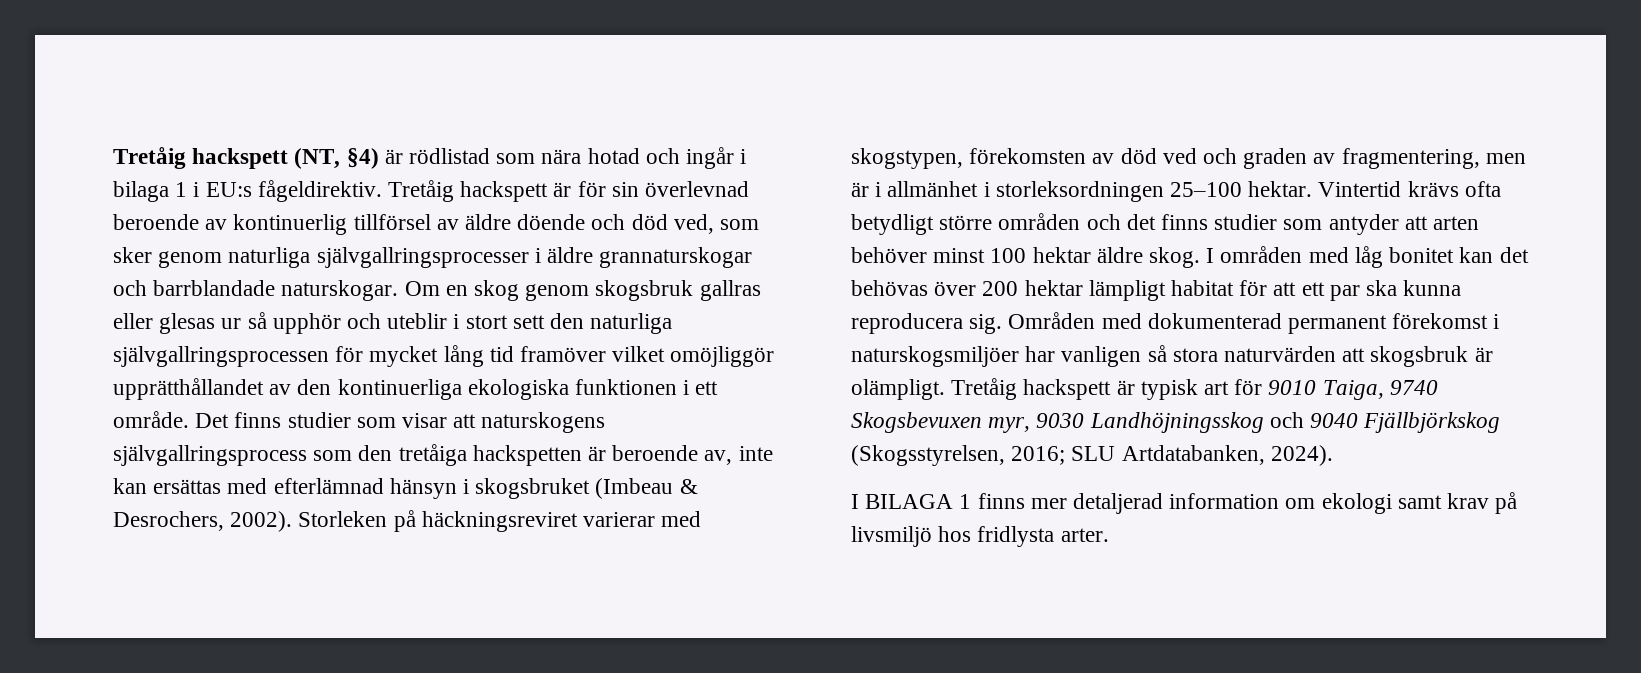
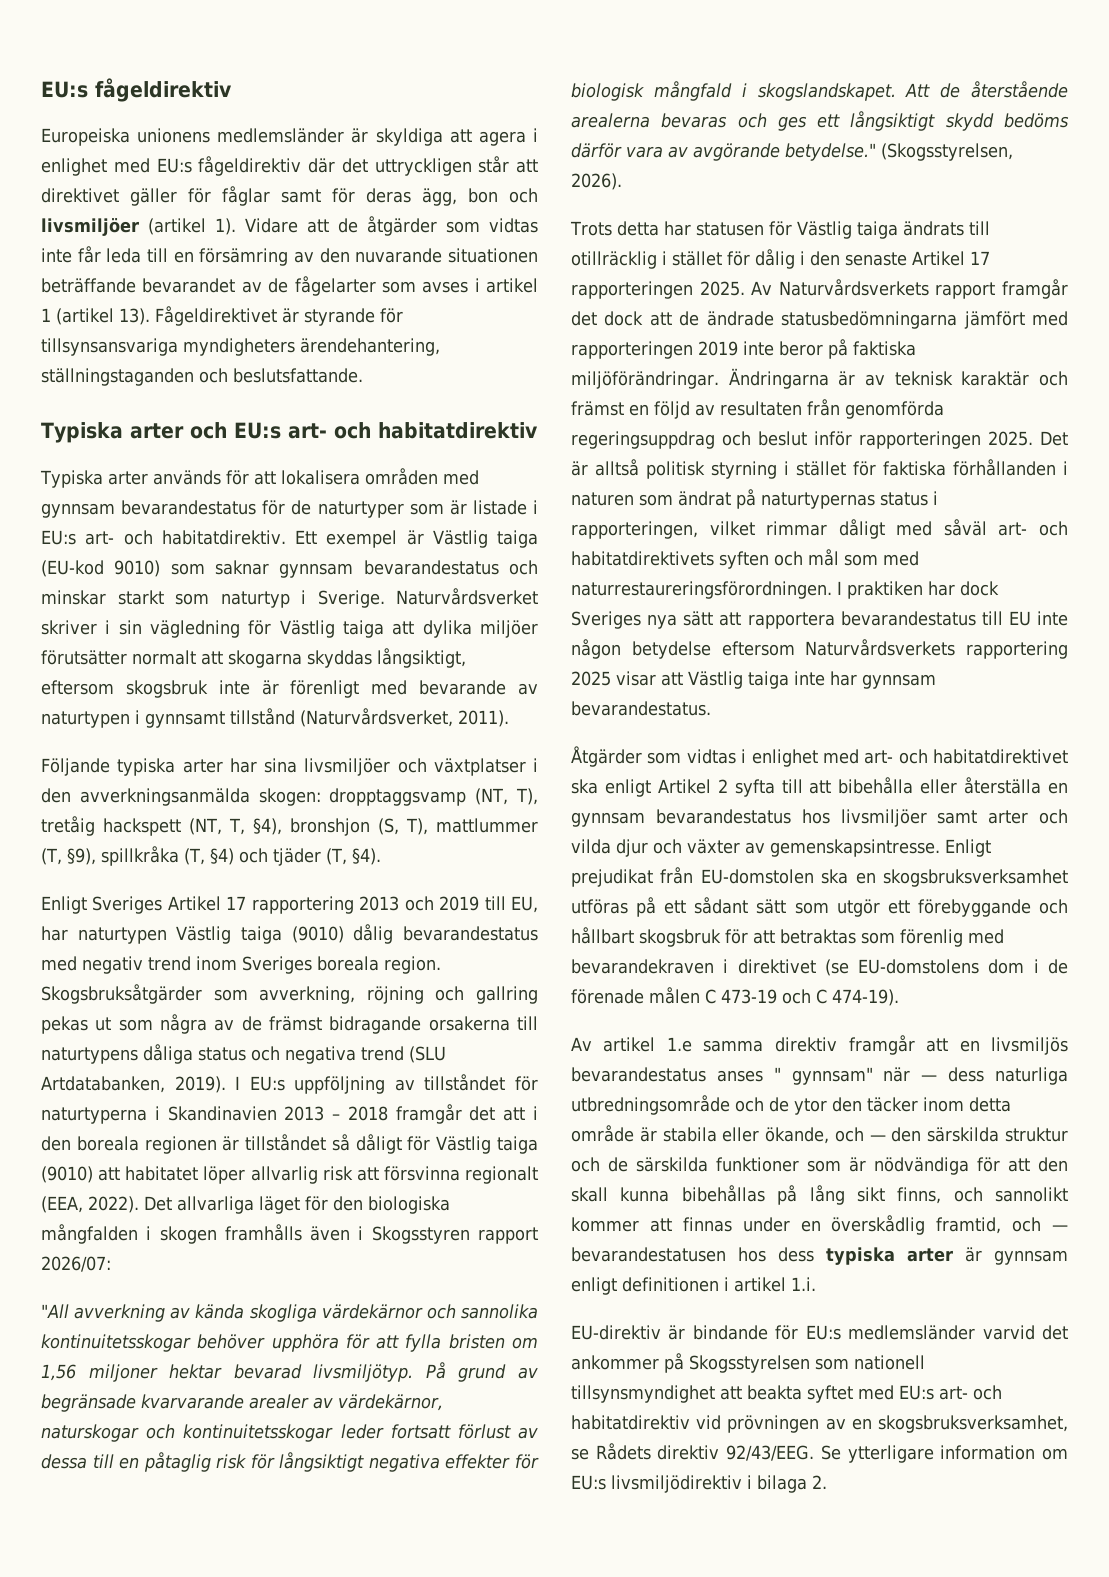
[113,147,747,169] [113,180,750,202] [113,214,760,235] [113,247,753,268] [113,280,761,301] [113,312,673,334] [113,345,775,367] [113,378,719,400] [113,411,606,433] [113,444,773,466] [113,478,698,499] [113,510,702,532] [851,148,1526,169] [851,181,1501,202] [851,213,1480,235] [851,246,1529,268] [851,280,1462,301] [851,312,1500,334] [851,345,1493,367] [851,378,1438,400] [851,412,1501,433] [851,445,1333,466] [851,492,1518,514] [851,526,1109,547] Tretåig hackspett (NT, §4) är rödlistad som nära hotad och ingår i bilaga 1 i EU:s fågeldirektiv. Tretåig hackspett är för sin överlevnad beroende av kontinuerlig tillförsel av äldre döende och död ved, som sker genom naturliga självgallringsprocesser i äldre grannaturskogar och barrblandade naturskogar. Om en skog genom skogsbruk gallras eller glesas ur så upphör och uteblir i stort sett den naturliga självgallringsprocessen för mycket lång tid framöver vilket omöjliggör upprätthållandet av den kontinuerliga ekologiska funktionen i ett område. Det finns studier som visar att naturskogens självgallringsprocess som den tretåiga hackspetten är beroende av, inte kan ersättas med efterlämnad hänsyn i skogsbruket (Imbeau & Desrochers, 2002). Storleken på häckningsreviret varierar med skogstypen, förekomsten av död ved och graden av fragmentering, men är i allmänhet i storleksordningen 25–100 hektar. Vintertid krävs ofta betydligt större områden och det finns studier som antyder att arten behöver minst 100 hektar äldre skog. I områden med låg bonitet kan det behövas över 200 hektar lämpligt habitat för att ett par ska kunna reproducera sig. Områden med dokumenterad permanent förekomst i naturskogsmiljöer har vanligen så stora naturvärden att skogsbruk är olämpligt. Tretåig hackspett är typisk art för 9010 Taiga, 9740 Skogsbevuxen myr, 9030 Landhöjningsskog och 9040 Fjällbjörkskog (Skogsstyrelsen, 2016; SLU Artdatabanken, 2024). // I BILAGA 1 finns mer detaljerad information om ekologi samt krav på livsmiljö hos fridlysta arter. -> [41,78,232,102] [41,128,539,146] [41,156,538,176] [41,186,538,206] [41,216,538,236] [41,246,538,266] [41,276,538,296] [41,306,403,326] [41,338,440,356] [41,368,363,386] [41,422,538,443] [40,468,479,488] [41,500,538,518] [41,530,538,548] [41,560,538,578] [41,588,538,608] [41,620,538,638] [41,648,466,668] [41,680,538,698] [41,708,509,728] [41,758,538,776] [41,788,538,806] [41,816,538,836] [41,846,381,866] [41,896,539,914] [41,924,538,944] [41,956,441,974] [41,984,538,1004] [41,1014,538,1034] [41,1044,446,1064] [41,1074,538,1094] [41,1104,538,1124] [41,1134,539,1154] [41,1166,538,1184] [41,1196,450,1214] [41,1224,538,1244] [41,1256,111,1272] [41,1304,538,1322] [41,1334,538,1352] [41,1362,538,1382] [41,1394,443,1412] [41,1424,539,1442] [41,1452,539,1472] [571,81,1068,101] [571,111,1069,131] [571,143,1013,161] [571,173,622,190] [570,221,990,239] [571,249,990,269] [571,279,1068,299] [571,311,1068,329] [571,339,916,359] [571,368,1068,389] [571,399,944,419] [571,431,1068,449] [571,459,1068,479] [571,489,938,509] [571,519,1068,539] [571,549,919,569] [571,581,999,599] [571,611,1068,629] [571,639,1068,659] [571,671,936,689] [571,701,711,716] [571,746,1068,767] [571,777,1068,797] [571,809,1068,827] [571,839,991,857] [571,867,1068,887] [571,897,1068,917] [571,927,1004,947] [571,959,1068,976] [571,987,899,1006] [571,1035,1068,1055] [571,1067,1068,1085] [571,1095,1011,1115] [571,1125,1068,1144] [571,1157,1068,1175] [571,1185,1068,1205] [571,1215,1068,1235] [571,1247,1068,1265] [571,1277,816,1295] [571,1325,1068,1340] [571,1353,925,1373] [571,1385,1002,1403] [571,1415,1068,1433] [571,1443,1068,1463] [571,1475,827,1493] EU:s fågeldirektiv // Europeiska unionens medlemsländer är skyldiga att agera i enlighet med EU:s fågeldirektiv där det uttryckligen står att direktivet gäller för fåglar samt för deras ägg, bon och livsmiljöer (artikel 1). Vidare att de åtgärder som vidtas inte får leda till en försämring av den nuvarande situationen beträffande bevarandet av de fågelarter som avses i artikel 1 (artikel 13). Fågeldirektivet är styrande för tillsynsansvariga myndigheters ärendehantering, ställningstaganden och beslutsfattande. // Typiska arter och EU:s art- och habitatdirektiv // Typiska arter används för att lokalisera områden med gynnsam bevarandestatus för de naturtyper som är listade i EU:s art- och habitatdirektiv. Ett exempel är Västlig taiga (EU-kod 9010) som saknar gynnsam bevarandestatus och minskar starkt som naturtyp i Sverige. Naturvårdsverket skriver i sin vägledning för Västlig taiga att dylika miljöer förutsätter normalt att skogarna skyddas långsiktigt, eftersom skogsbruk inte är förenligt med bevarande av naturtypen i gynnsamt tillstånd (Naturvårdsverket, 2011). // Följande typiska arter har sina livsmiljöer och växtplatser i den avverkningsanmälda skogen: dropptaggsvamp (NT, T), tretåig hackspett (NT, T, §4), bronshjon (S, T), mattlummer (T, §9), spillkråka (T, §4) och tjäder (T, §4). // Enligt Sveriges Artikel 17 rapportering 2013 och 2019 till EU, har naturtypen Västlig taiga (9010) dålig bevarandestatus med negativ trend inom Sveriges boreala region. Skogsbruksåtgärder som avverkning, röjning och gallring pekas ut som några av de främst bidragande orsakerna till naturtypens dåliga status och negativa trend (SLU Artdatabanken, 2019). I EU:s uppföljning av tillståndet för naturtyperna i Skandinavien 2013 – 2018 framgår det att i den boreala regionen är tillståndet så dåligt för Västlig taiga (9010) att habitatet löper allvarlig risk att försvinna regionalt (EEA, 2022). Det allvarliga läget för den biologiska mångfalden i skogen framhålls även i Skogsstyren rapport 2026/07: // "All avverkning av kända skogliga värdekärnor och sannolika kontinuitetsskogar behöver upphöra för att fylla bristen om 1,56 miljoner hektar bevarad livsmiljötyp. På grund av begränsade kvarvarande arealer av värdekärnor, naturskogar och kontinuitetsskogar leder fortsatt förlust av dessa till en påtaglig risk för långsiktigt negativa effekter för biologisk mångfald i skogslandskapet. Att de återstående arealerna bevaras och ges ett långsiktigt skydd bedöms därför vara av avgörande betydelse." (Skogsstyrelsen, 2026). // Trots detta har statusen för Västlig taiga ändrats till otillräcklig i stället för dålig i den senaste Artikel 17 rapporteringen 2025. Av Naturvårdsverkets rapport framgår det dock att de ändrade statusbedömningarna jämfört med rapporteringen 2019 inte beror på faktiska miljöförändringar. Ändringarna är av teknisk karaktär och främst en följd av resultaten från genomförda regeringsuppdrag och beslut inför rapporteringen 2025. Det är alltså politisk styrning i stället för faktiska förhållanden i naturen som ändrat på naturtypernas status i rapporteringen, vilket rimmar dåligt med såväl art- och habitatdirektivets syften och mål som med naturrestaureringsförordningen. I praktiken har dock Sveriges nya sätt att rapportera bevarandestatus till EU inte någon betydelse eftersom Naturvårdsverkets rapportering 2025 visar att Västlig taiga inte har gynnsam bevarandestatus. // Åtgärder som vidtas i enlighet med art- och habitatdirektivet ska enligt Artikel 2 syfta till att bibehålla eller återställa en gynnsam bevarandestatus hos livsmiljöer samt arter och vilda djur och växter av gemenskapsintresse. Enligt prejudikat från EU-domstolen ska en skogsbruksverksamhet utföras på ett sådant sätt som utgör ett förebyggande och hållbart skogsbruk för att betraktas som förenlig med bevarandekraven i direktivet (se EU-domstolens dom i de förenade målen C 473-19 och C 474-19). // Av artikel 1.e samma direktiv framgår att en livsmiljös bevarandestatus anses " gynnsam" när — dess naturliga utbredningsområde och de ytor den täcker inom detta område är stabila eller ökande, och — den särskilda struktur och de särskilda funktioner som är nödvändiga för att den skall kunna bibehållas på lång sikt finns, och sannolikt kommer att finnas under en överskådlig framtid, och — bevarandestatusen hos dess typiska arter är gynnsam enligt definitionen i artikel 1.i. // EU-direktiv är bindande för EU:s medlemsländer varvid det ankommer på Skogsstyrelsen som nationell tillsynsmyndighet att beakta syftet med EU:s art- och habitatdirektiv vid prövningen av en skogsbruksverksamhet, se Rådets direktiv 92/43/EEG. Se ytterligare information om EU:s livsmiljödirektiv i bilaga 2.

